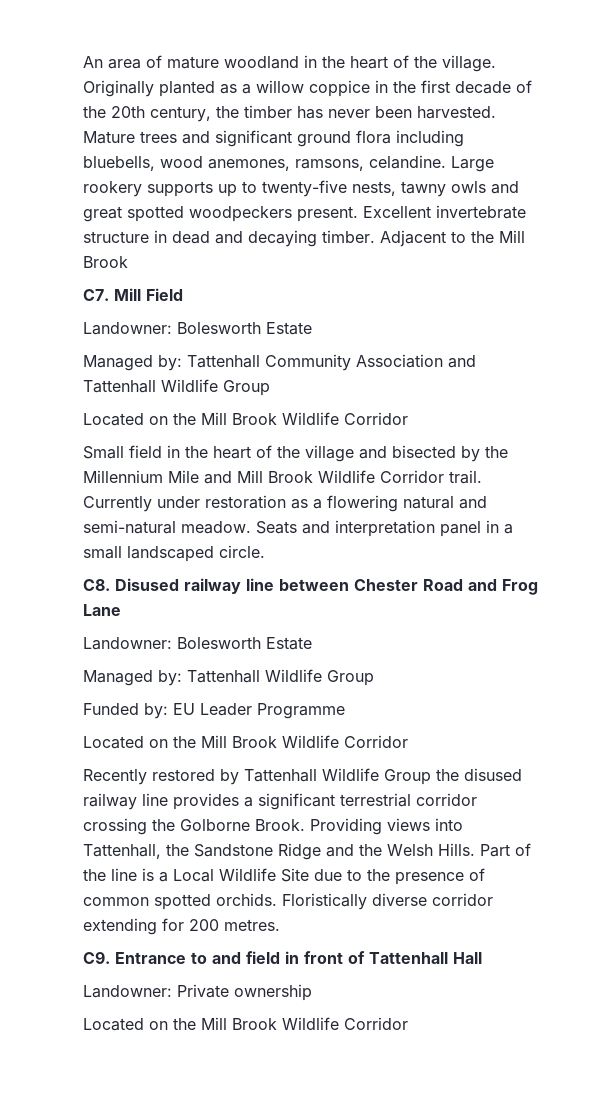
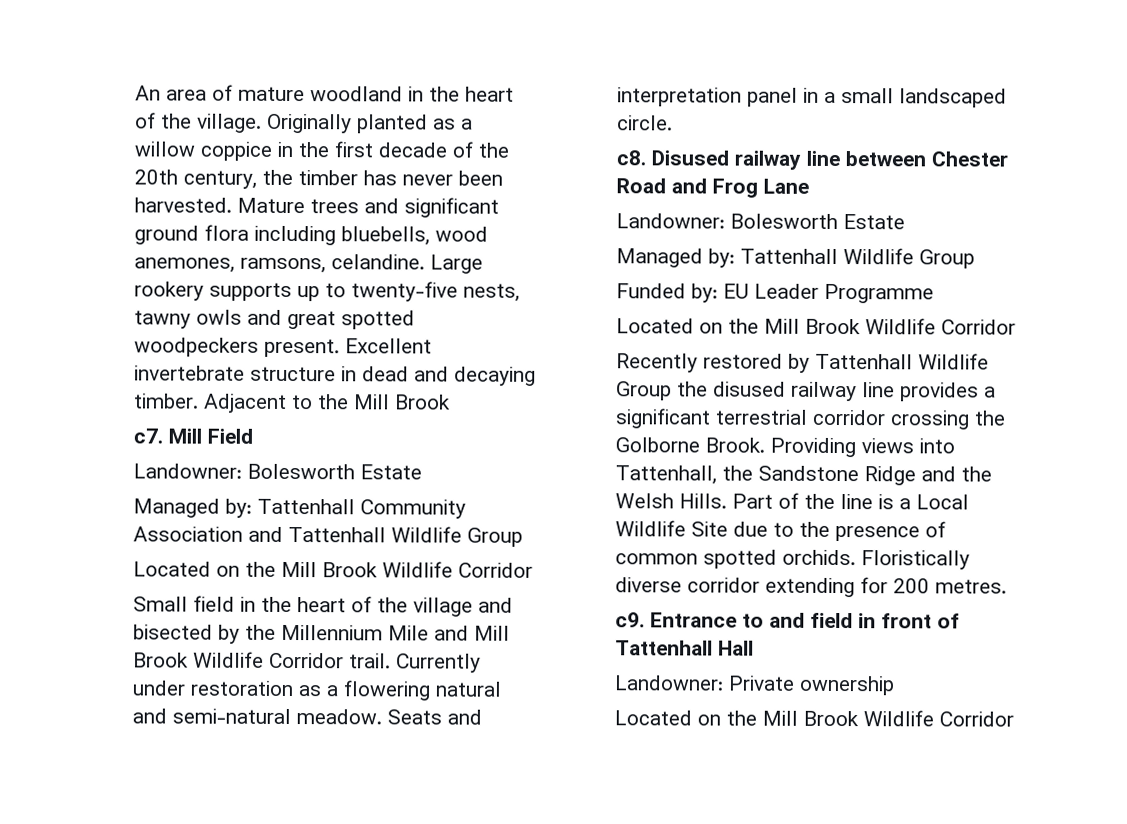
[83,289,110,301] C7. -> [133,428,164,444] c7.
[83,579,111,591] C8. -> [616,150,647,166] c8.
[83,951,111,964] C9. -> [615,612,646,628] c9.

